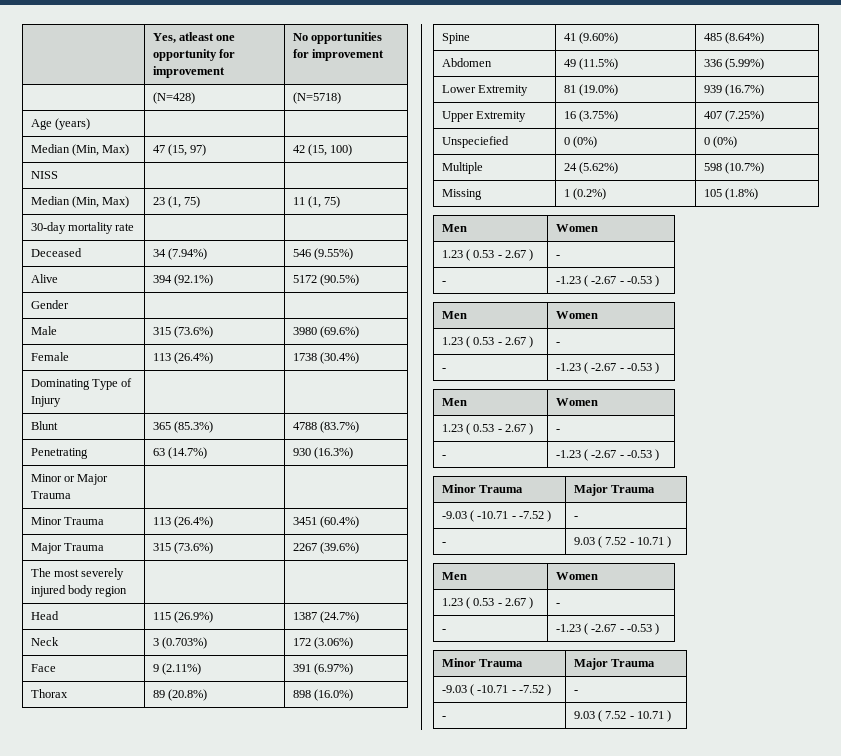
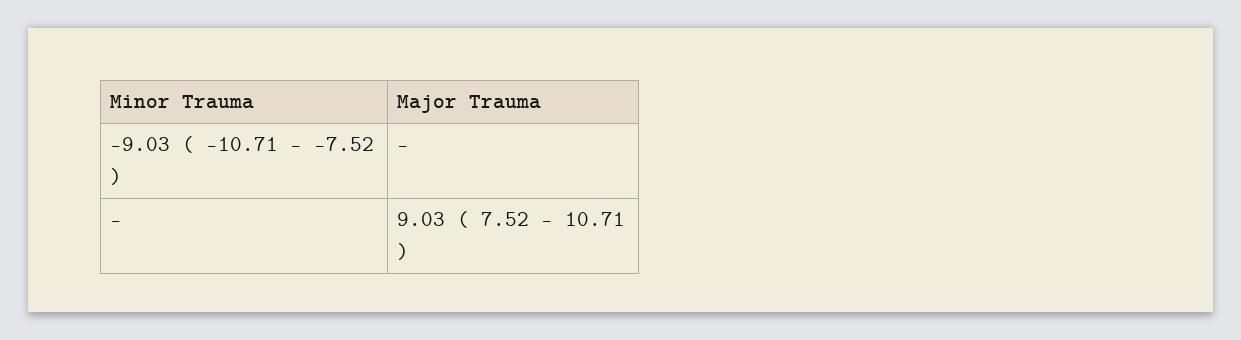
[152,32,236,43] [152,49,235,61] [152,66,225,78] [292,32,382,44] [292,49,384,61] [152,92,195,104] [292,92,341,104] [30,118,90,130] [30,144,130,156] [152,144,207,156] [292,144,353,156] [30,171,58,179] [30,196,130,208] [152,196,201,208] [292,196,341,208] [30,222,135,234] [30,248,82,257] [152,248,207,260] [292,248,353,260] [30,274,58,283] [152,274,213,286] [292,274,359,286] [30,300,69,309] [30,326,57,335] [152,326,213,338] [292,326,359,338] [30,352,69,361] [152,352,213,364] [292,352,359,364] [30,378,133,390] [30,396,61,407] [30,421,58,430] [152,421,213,433] [292,421,359,433] [30,448,88,459] [152,447,207,459] [292,447,353,459] [30,474,109,485] [30,491,71,499] [30,517,104,525] [152,516,213,528] [292,516,359,528] [30,543,104,554] [152,542,213,554] [292,542,359,554] [30,568,125,580] [30,585,128,597] [30,611,59,620] [152,611,213,623] [292,611,359,623] [30,637,59,646] [152,637,207,649] [292,637,353,649] [30,664,56,672] [152,663,201,675] [292,663,353,675] [30,689,68,698] [152,689,207,701] [292,689,353,701] [441,33,470,44] [563,32,618,44] [703,32,764,44] [441,58,492,67] [563,58,618,70] [703,58,764,70] [441,85,528,96] [563,84,618,96] [703,84,764,96] [441,111,526,122] [563,110,618,122] [703,110,764,122] [441,136,509,148] [563,136,597,148] [703,136,737,148] [441,162,483,174] [563,162,618,174] [703,162,764,174] [441,189,482,200] [563,188,606,200] [703,188,758,200] [441,224,467,232] [555,224,598,232] [441,249,534,261] [555,255,560,258] [441,281,446,284] [555,275,660,287] [441,311,467,319] [555,311,598,319] [441,336,534,348] [555,342,560,345] [441,368,446,371] [555,362,660,374] [441,398,467,406] [555,398,598,406] [441,423,534,435] [555,429,560,432] [441,455,446,458] [555,449,660,461] | Yes, atleast one opportunity for improvement | No opportunities for improvement // | (N=428) | (N=5718) // Age (years) | | // Median (Min, Max) | 47 (15, 97) | 42 (15, 100) // NISS | | // Median (Min, Max) | 23 (1, 75) | 11 (1, 75) // 30-day mortality rate | | // Deceased | 34 (7.94%) | 546 (9.55%) // Alive | 394 (92.1%) | 5172 (90.5%) // Gender | | // Male | 315 (73.6%) | 3980 (69.6%) // Female | 113 (26.4%) | 1738 (30.4%) // Dominating Type of Injury | | // Blunt | 365 (85.3%) | 4788 (83.7%) // Penetrating | 63 (14.7%) | 930 (16.3%) // Minor or Major Trauma | | // Minor Trauma | 113 (26.4%) | 3451 (60.4%) // Major Trauma | 315 (73.6%) | 2267 (39.6%) // The most severely injured body region | | // Head | 115 (26.9%) | 1387 (24.7%) // Neck | 3 (0.703%) | 172 (3.06%) // Face | 9 (2.11%) | 391 (6.97%) // Thorax | 89 (20.8%) | 898 (16.0%) // Spine | 41 (9.60%) | 485 (8.64%) // Abdomen | 49 (11.5%) | 336 (5.99%) // Lower Extremity | 81 (19.0%) | 939 (16.7%) // Upper Extremity | 16 (3.75%) | 407 (7.25%) // Unspeciefied | 0 (0%) | 0 (0%) // Multiple | 24 (5.62%) | 598 (10.7%) // Missing | 1 (0.2%) | 105 (1.8%) // Men | Women // 1.23 ( 0.53 - 2.67 ) | - // - | -1.23 ( -2.67 - -0.53 ) // Men | Women // 1.23 ( 0.53 - 2.67 ) | - // - | -1.23 ( -2.67 - -0.53 ) // Men | Women // 1.23 ( 0.53 - 2.67 ) | - // - | -1.23 ( -2.67 - -0.53 ) // -> (110, 101) none
[441,572,467,580] [555,572,598,580] [441,597,534,609] [555,603,560,606] [441,629,446,632] [555,623,660,635] [441,658,523,667] [573,658,655,670] [441,684,552,696] [573,690,578,693] [441,716,446,719] [573,710,672,722] // Men | Women // 1.23 ( 0.53 - 2.67 ) | - // - | -1.23 ( -2.67 - -0.53 ) // Minor Trauma | Major Trauma // -9.03 ( -10.71 - -7.52 ) | - // - | 9.03 ( 7.52 - 10.71 ) -> (410, 251) none

